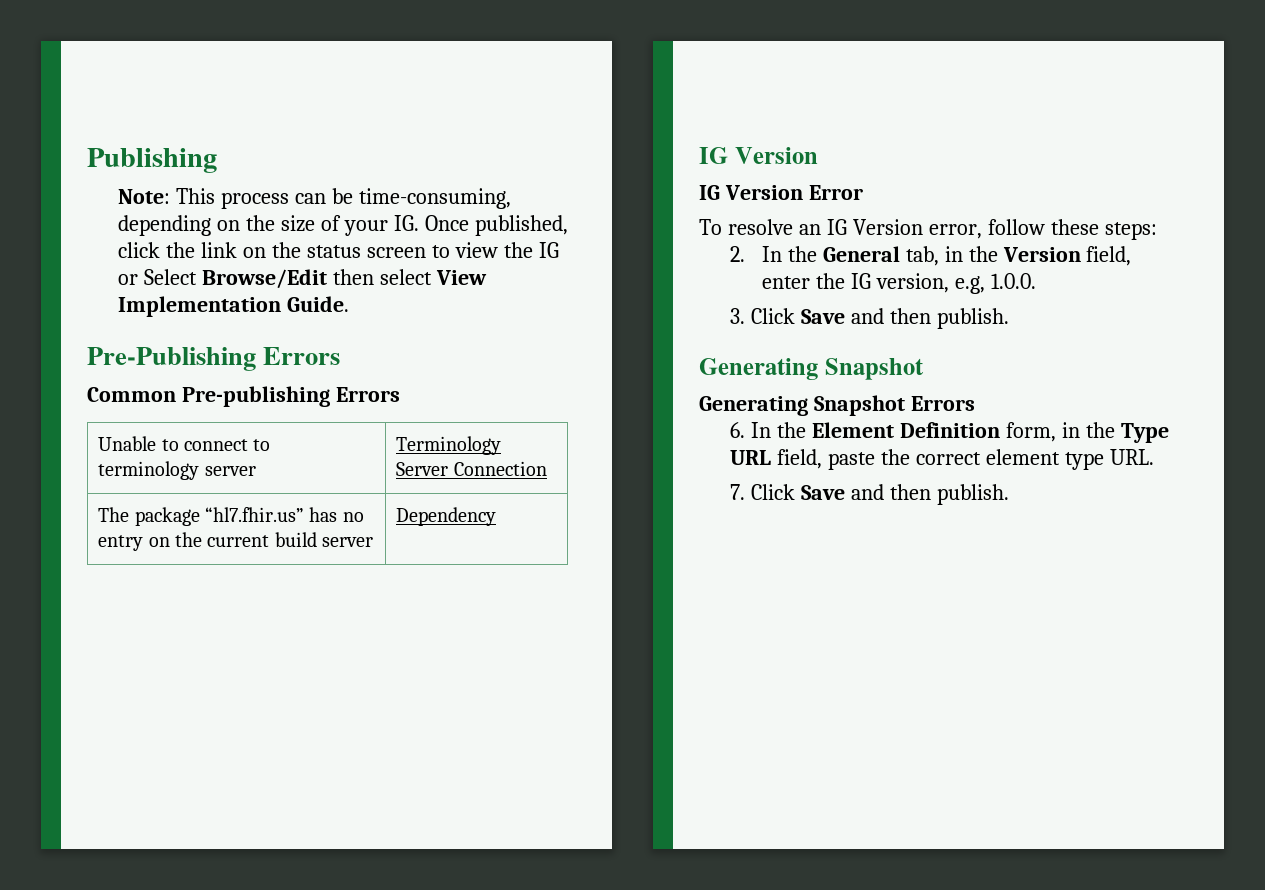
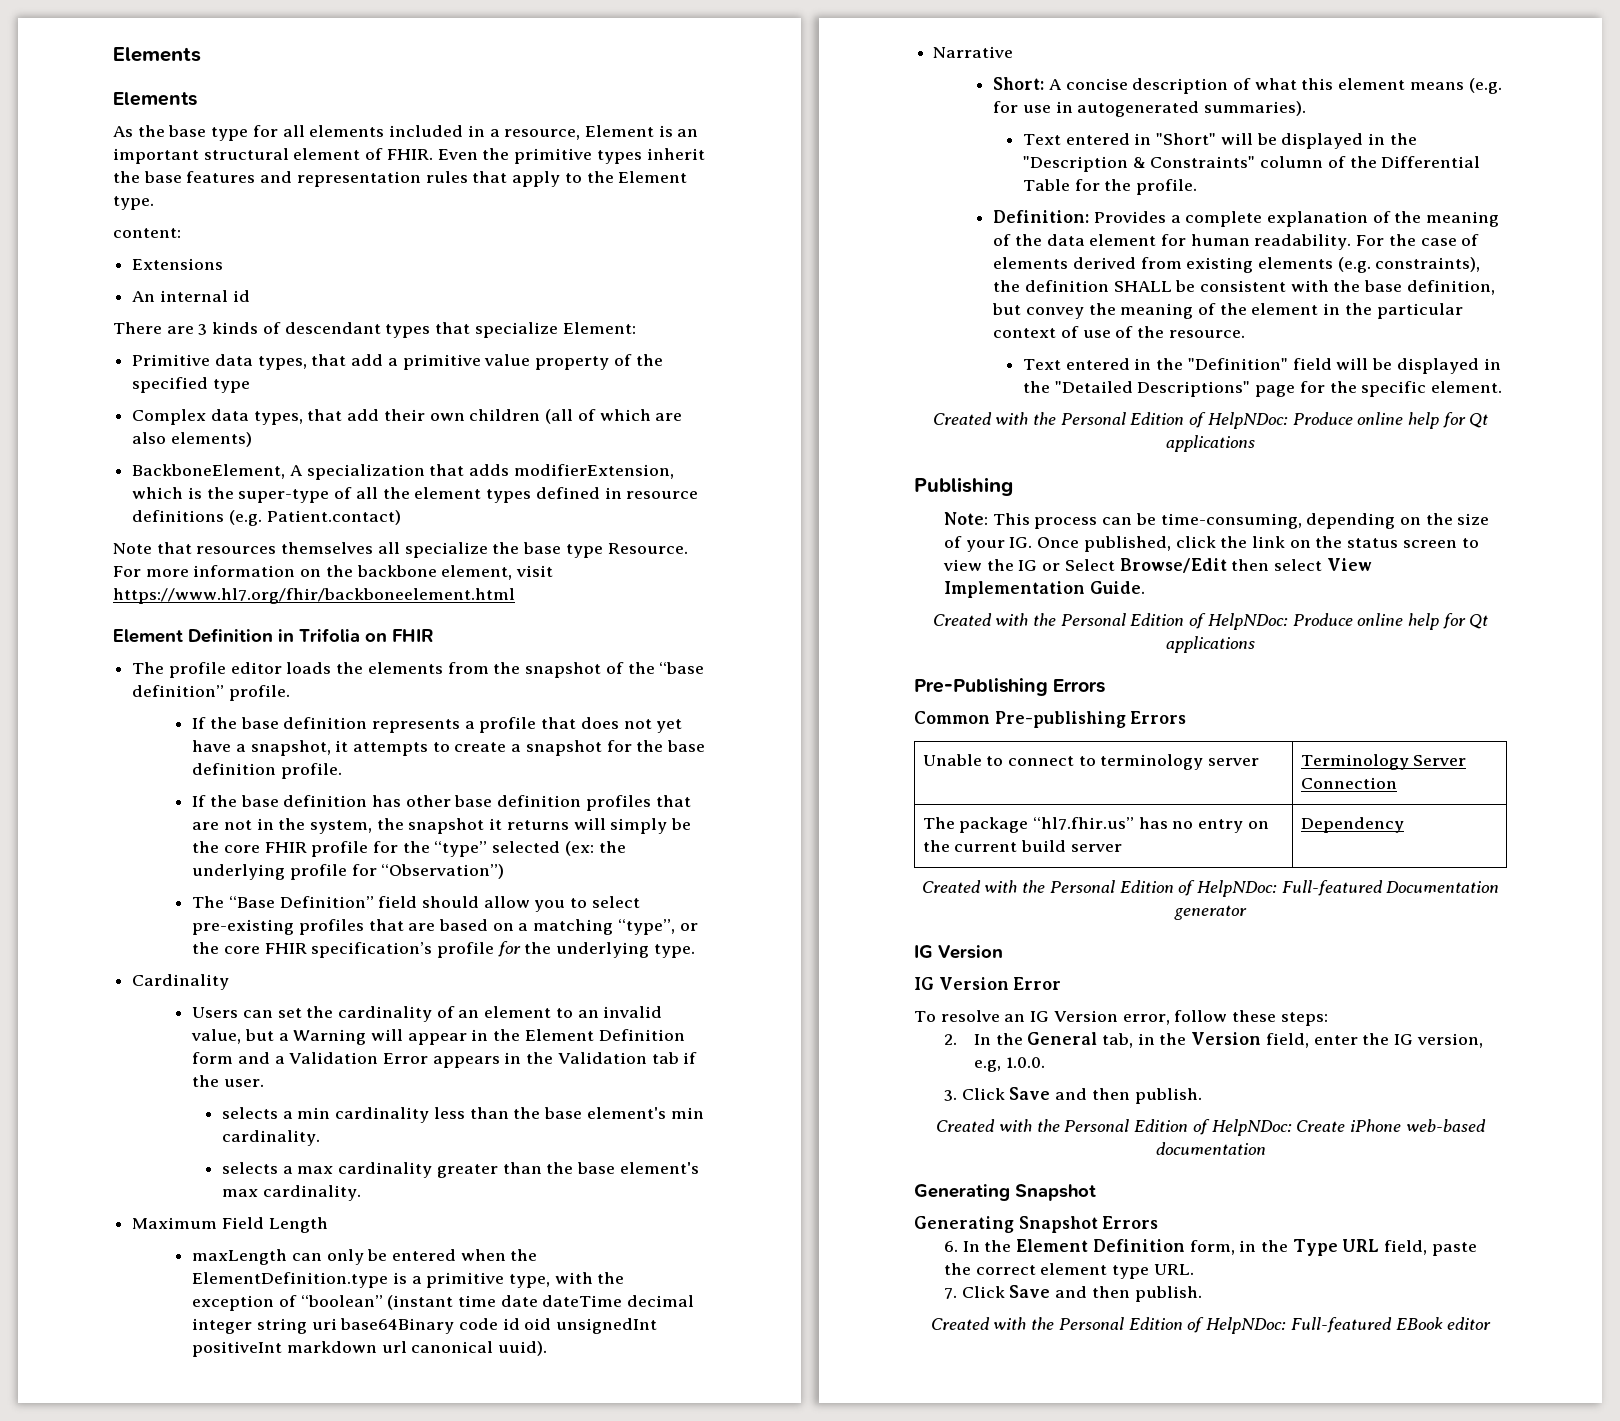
(87, 160) none -> [113,47,201,62] [113,92,197,106] [113,125,699,141] [113,148,705,164] [113,171,688,187] [113,196,154,210] [113,228,181,238] [132,258,224,270] [132,290,250,302] [113,322,636,338] [132,354,663,370] [132,377,250,393] [132,409,683,425] [132,432,252,447] [132,464,674,480] [132,487,699,503] [132,510,401,526] [113,542,688,558] [113,565,554,580] [113,588,515,604] [113,628,434,643] [132,662,705,678] [132,685,290,701] [192,717,683,733] [192,740,706,756] [192,763,342,779] [192,795,691,811] [192,818,692,834] [192,841,626,857] [192,864,505,880] [192,896,640,912] [192,919,698,935] [192,941,695,958] [132,974,230,990] [192,1006,663,1022] [191,1029,685,1045] [192,1052,698,1068] [192,1075,264,1087] [222,1107,704,1123] [222,1130,321,1146] [222,1162,699,1178] [222,1185,361,1201] [132,1217,328,1233] [192,1249,538,1265] [192,1272,625,1288] [192,1295,695,1311] [192,1318,658,1334] [192,1341,547,1357] [933,46,1014,58] [993,77,1502,94] [993,101,1306,117] [1023,133,1417,149] [1023,156,1481,172] [1023,179,1198,195] [993,210,1500,227] [993,234,1480,250] [993,257,1481,273] [993,280,1495,295] [992,303,1463,319] [993,326,1245,338] [1023,358,1501,374] [1023,381,1503,397] [932,412,1489,429] [1166,435,1255,452] Elements // Elements // As the base type for all elements included in a resource, Element is an important structural element of FHIR. Even the primitive types inherit the base features and representation rules that apply to the Element type. // content: // Extensions // An internal id // There are 3 kinds of descendant types that specialize Element: // Primitive data types, that add a primitive value property of the specified type // Complex data types, that add their own children (all of which are also elements) // BackboneElement, A specialization that adds modifierExtension, which is the super-type of all the element types defined in resource definitions (e.g. Patient.contact) // Note that resources themselves all specialize the base type Resource. For more information on the backbone element, visit https://www.hl7.org/fhir/backboneelement.html // Element Definition in Trifolia on FHIR // The profile editor loads the elements from the snapshot of the “base definition” profile. // If the base definition represents a profile that does not yet have a snapshot, it attempts to create a snapshot for the base definition profile. // If the base definition has other base definition profiles that are not in the system, the snapshot it returns will simply be the core FHIR profile for the “type” selected (ex: the underlying profile for “Observation”) // The “Base Definition” field should allow you to select pre-existing profiles that are based on a matching “type”, or the core FHIR specification’s profile for the underlying type. // Cardinality // Users can set the cardinality of an element to an invalid value, but a Warning will appear in the Element Definition form and a Validation Error appears in the Validation tab if the user. // selects a min cardinality less than the base element's min cardinality. // selects a max cardinality greater than the base element's max cardinality. // Maximum Field Length // maxLength can only be entered when the ElementDefinition.type is a primitive type, with the exception of “boolean” (instant time date dateTime decimal integer string uri base64Binary code id oid unsignedInt positiveInt markdown url canonical uuid). // Narrative // Short: A concise description of what this element means (e.g. for use in autogenerated summaries). // Text entered in "Short" will be displayed in the "Description & Constraints" column of the Differential Table for the profile. // Definition: Provides a complete explanation of the meaning of the data element for human readability. For the case of elements derived from existing elements (e.g. constraints), the definition SHALL be consistent with the base definition, but convey the meaning of the element in the particular context of use of the resource. // Text entered in the "Definition" field will be displayed in the "Detailed Descriptions" page for the specific element. // Created with the Personal Edition of HelpNDoc: Produce online help for Qt applications //
(350, 304) none -> [932,613,1489,630] [1166,636,1255,653] // Created with the Personal Edition of HelpNDoc: Produce online help for Qt applications
(497, 516) none -> [921,880,1500,897] [1174,905,1247,920] // Created with the Personal Edition of HelpNDoc: Full-featured Documentation generator
(1010, 318) none -> [936,1119,1486,1136] [1155,1142,1266,1155] // Created with the Personal Edition of HelpNDoc: Create iPhone web-based documentation
(1010, 494) none -> [930,1317,1492,1334] // Created with the Personal Edition of HelpNDoc: Full-featured EBook editor

